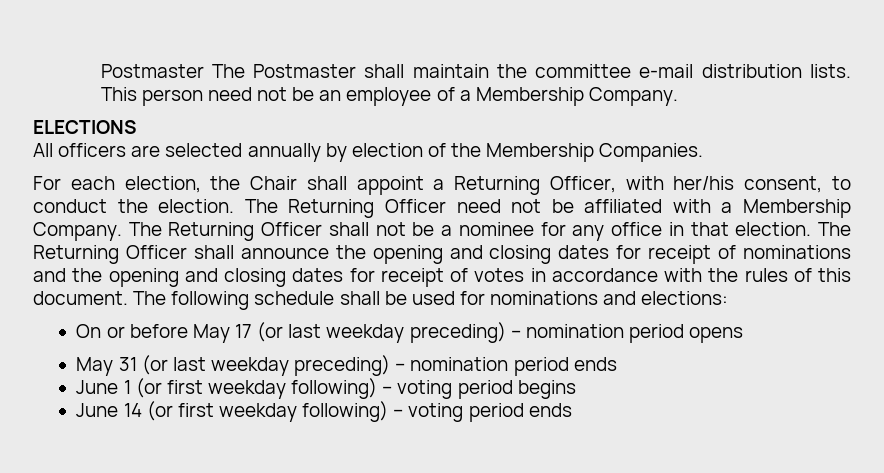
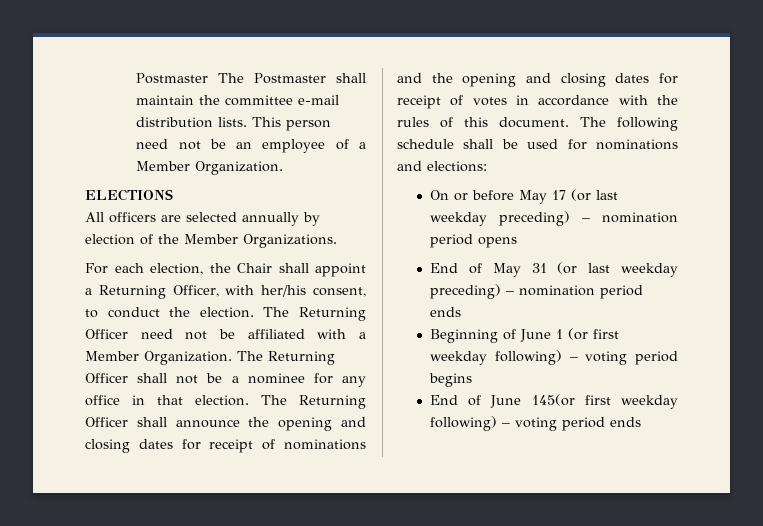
[475,87,679,106] Membership Company. -> [136,161,284,175] Member Organization.
[486,143,704,162] Membership Companies. -> [184,234,337,248] Member Organizations.
[743,199,852,218] [33,222,122,241] Membership Company. -> [85,351,232,365] Member Organization.
(744, 335) none -> [430,263,482,274] End of
(617, 364) none -> [430,329,517,343] Beginning of
[76,401,173,421] June 14 (or -> [430,394,575,408] End of June 145(or

